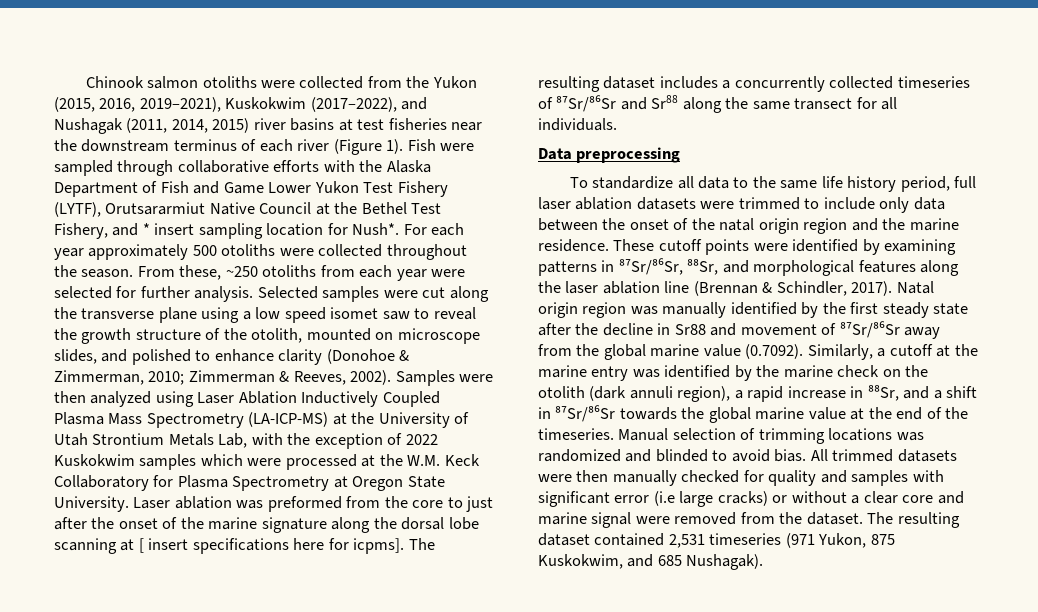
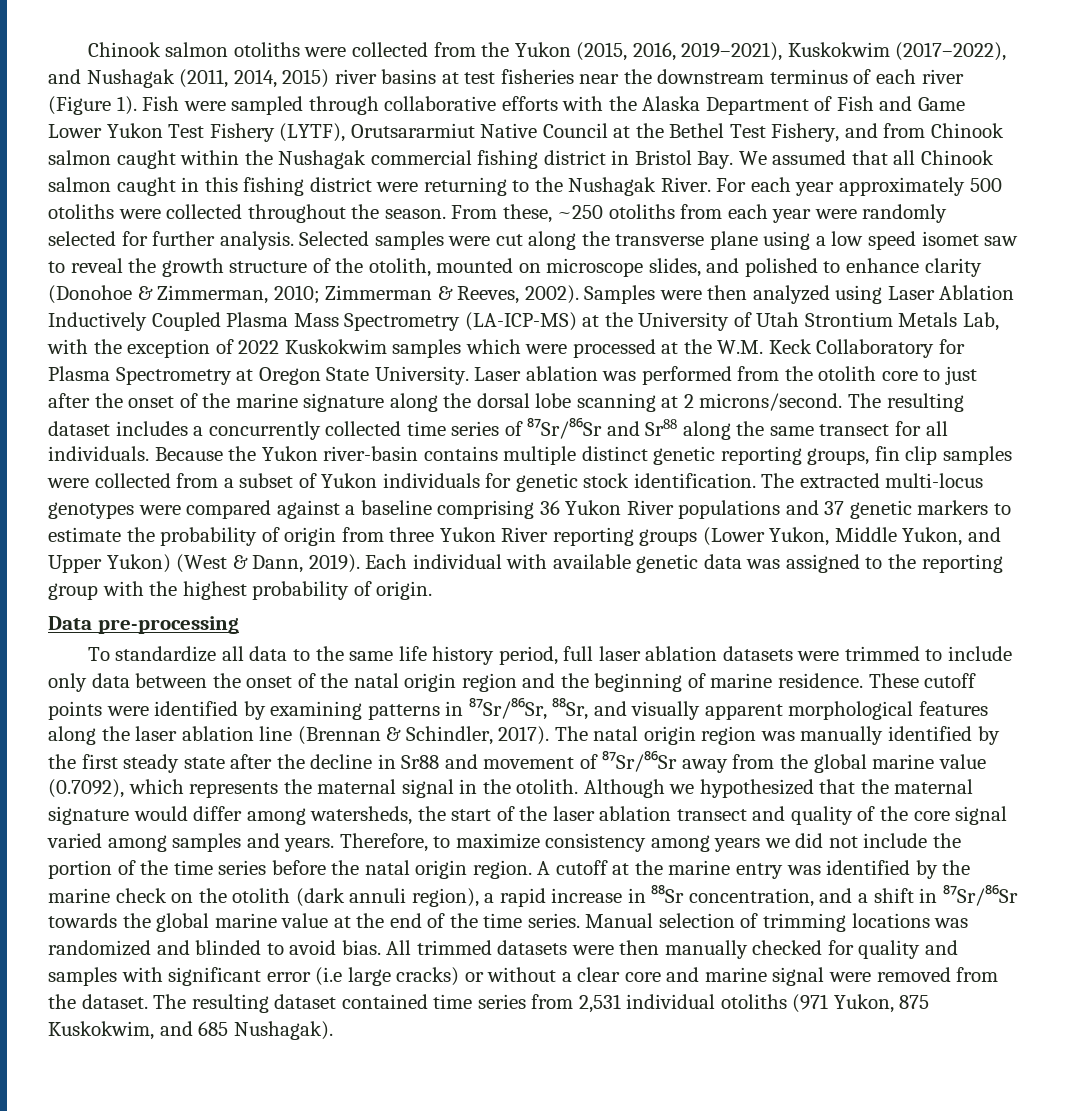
[142,223,400,239] * insert sampling location for Nush*. -> [883,123,1005,138] [48,150,995,169] [48,177,711,196] from Chinook salmon caught within the Nushagak commercial fishing district in Bristol Bay. We assumed that all Chinook salmon caught in this fishing district were returning to the Nushagak River.
(466, 273) none -> [862,204,948,223] randomly
[267,496,408,512] preformed from the -> [641,366,877,385] performed from the otolith
[138,538,405,554] [ insert specifications here for icpms]. -> [683,393,843,411] 2 microns/second.
[897,76,970,88] timeseries -> [406,421,500,436] time series
(617, 124) none -> [154,446,1012,465] [47,473,984,492] [48,500,1012,519] [48,527,1002,546] [48,554,1003,573] [48,581,433,600] Because the Yukon river-basin contains multiple distinct genetic reporting groups, fin clip samples were collected from a subset of Yukon individuals for genetic stock identification. The extracted multi-locus genotypes were compared against a baseline comprising 36 Yukon River populations and 37 genetic markers to estimate the probability of origin from three Yukon River reporting groups (Lower Yukon, Middle Yukon, and Upper Yukon) (West & Dann, 2019). Each individual with available genetic data was assigned to the reporting group with the highest probability of origin.
[576,147,681,163] preprocessing -> [97,616,239,634] pre-processing
(906, 224) none -> [594,673,706,692] beginning of
(749, 266) none -> [631,701,783,720] visually apparent
[896,281,934,294] Natal -> [554,726,639,741] The natal
[745,344,886,360] (0.7092). Similarly, a -> [48,779,974,798] [48,806,1008,825] [47,833,962,852] [48,860,551,879] (0.7092), which represents the maternal signal in the otolith. Although we hypothesized that the maternal signature would differ among watersheds, the start of the laser ablation transect and quality of the core signal varied among samples and years. Therefore, to maximize consistency among years we did not include the portion of the time series before the natal origin region. A
[867,385,899,401] ⁸⁸Sr, -> [651,884,814,907] ⁸⁸Sr concentration,
[538,428,614,440] timeseries. -> [483,913,580,928] time series.
[668,533,782,548] 2,531 timeseries -> [433,994,787,1013] time series from 2,531 individual otoliths

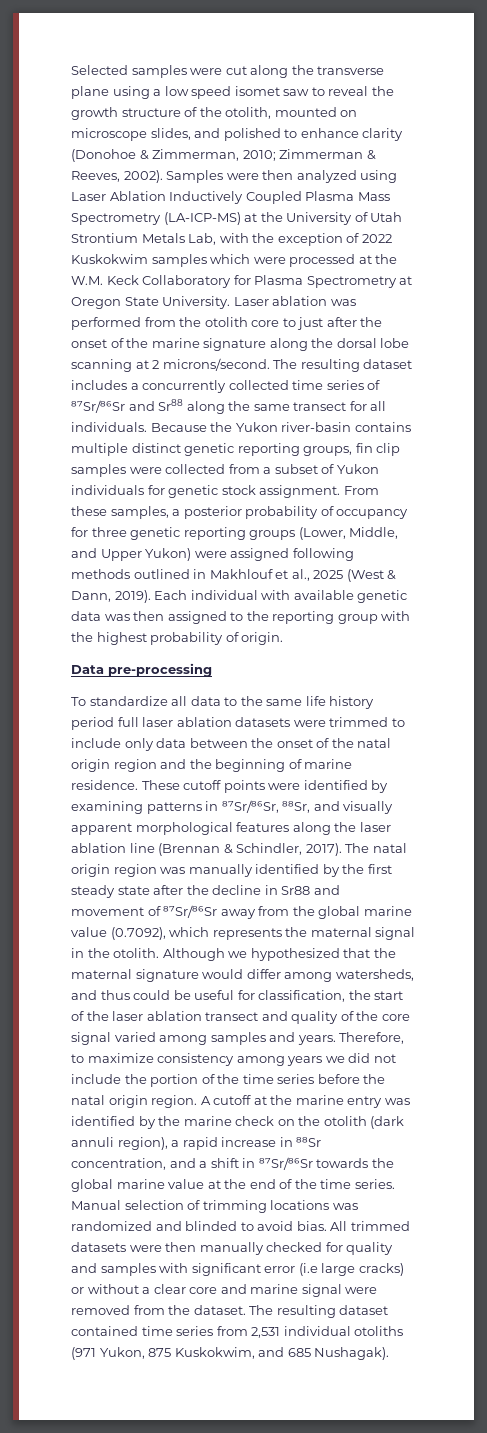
[87,42,1007,61] [48,69,964,88] [48,96,966,115] [48,123,1005,142] [48,150,995,169] [48,177,1002,196] [48,204,948,223] [48,231,294,250] Chinook salmon otoliths were collected from the Yukon (2015, 2016, 2019–2021), Kuskokwim (2017–2022), and Nushagak (2011, 2014, 2015) river basins at test fisheries near the downstream terminus of each river (Figure 1). Fish were sampled through collaborative efforts with the Alaska Department of Fish and Game Lower Yukon Test Fishery (LYTF), Orutsararmiut Native Council at the Bethel Test Fishery, and from Chinook salmon caught within the Nushagak commercial fishing district in Bristol Bay. We assumed that all Chinook salmon caught in this fishing district were returning to the Nushagak River. For each year approximately 500 otoliths were collected throughout the season. From these, ~250 otoliths from each year were randomly selected for further analysis. -> (71, 70) none
[633,473,984,488] [48,500,1012,519] [48,527,1002,546] [48,554,171,573] identification. The extracted multi-locus genotypes were compared against a baseline comprising 36 Yukon River populations and 37 genetic markers to estimate the probability of origin from three Yukon River reporting groups (Lower Yukon, Middle Yukon, and Upper Yukon) -> [259,485,379,498] [71,506,409,519] [71,527,399,540] [71,548,354,561] [71,569,344,581] assignment. From these samples, a posterior probability of occupancy for three genetic reporting groups (Lower, Middle, and Upper Yukon) were assigned following methods outlined in Makhlouf et al., 2025
(781, 564) none -> [133,611,165,621] then
[498,646,558,665] period, -> [71,717,114,730] period
(413, 815) none -> [71,990,346,1002] and thus could be useful for classification,

